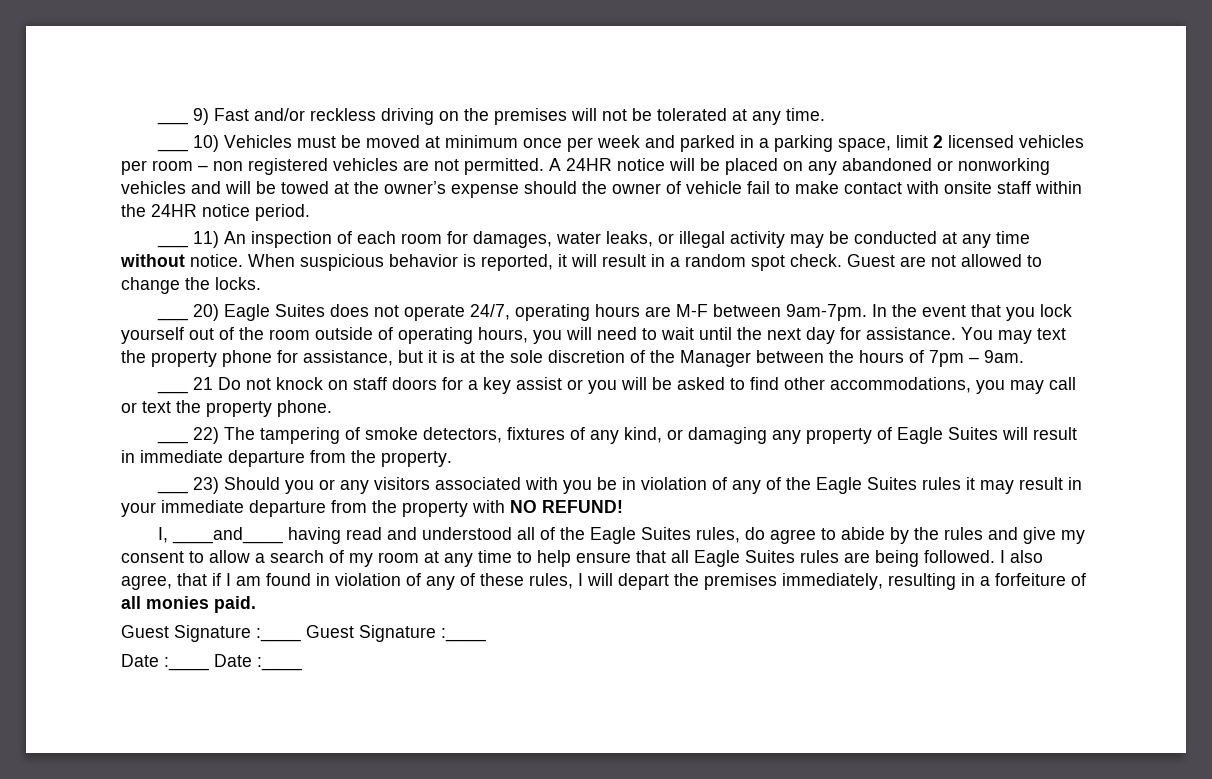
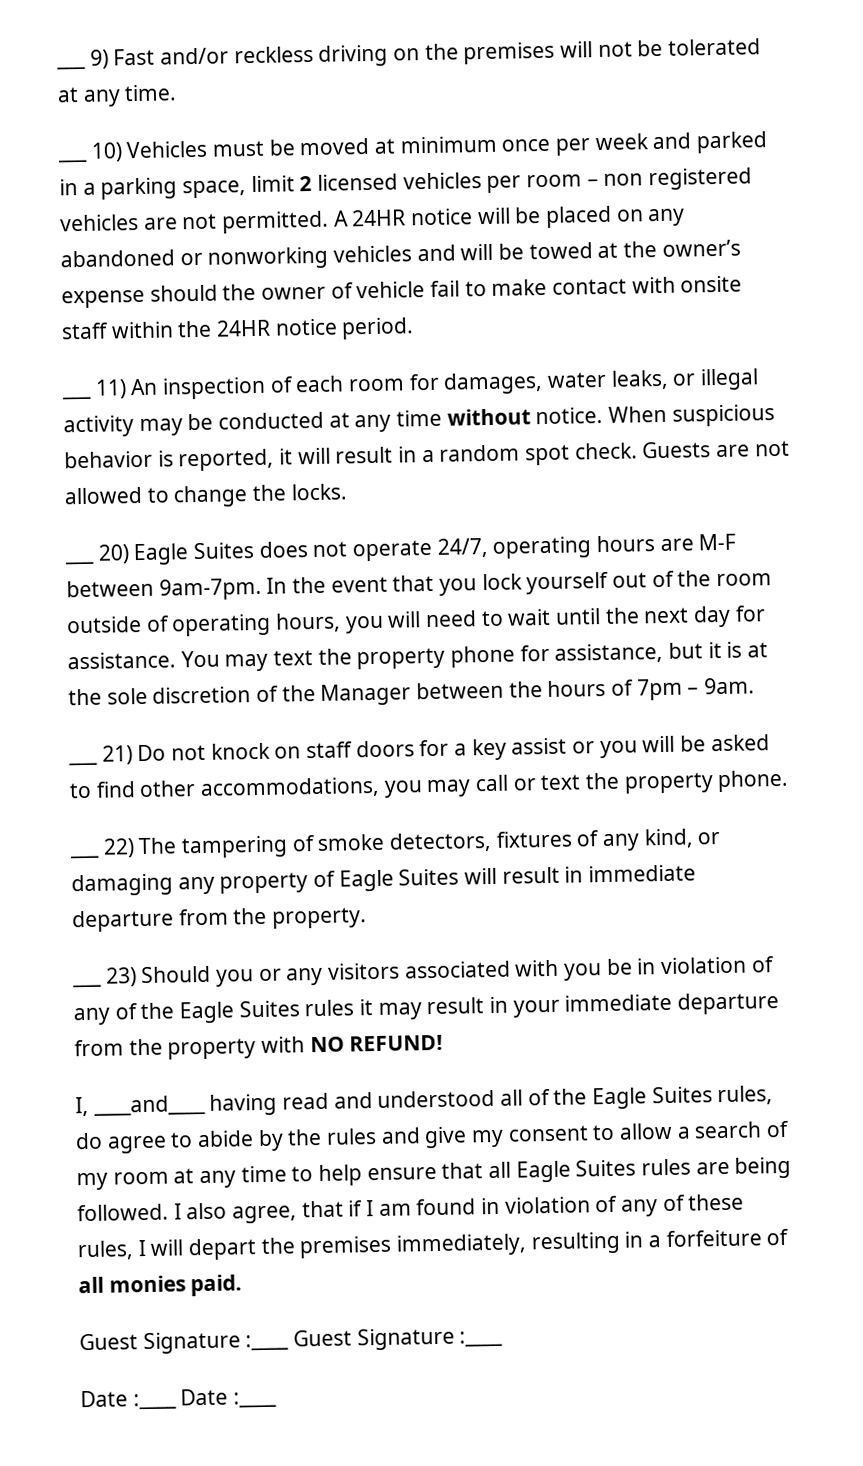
[847,254,895,267] Guest -> [642,441,712,459] Guests
[192,377,213,390] 21 -> [101,745,133,765] 21)

